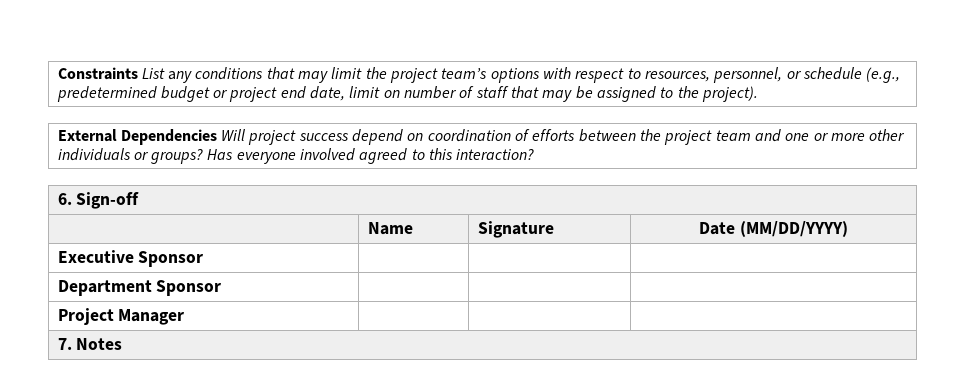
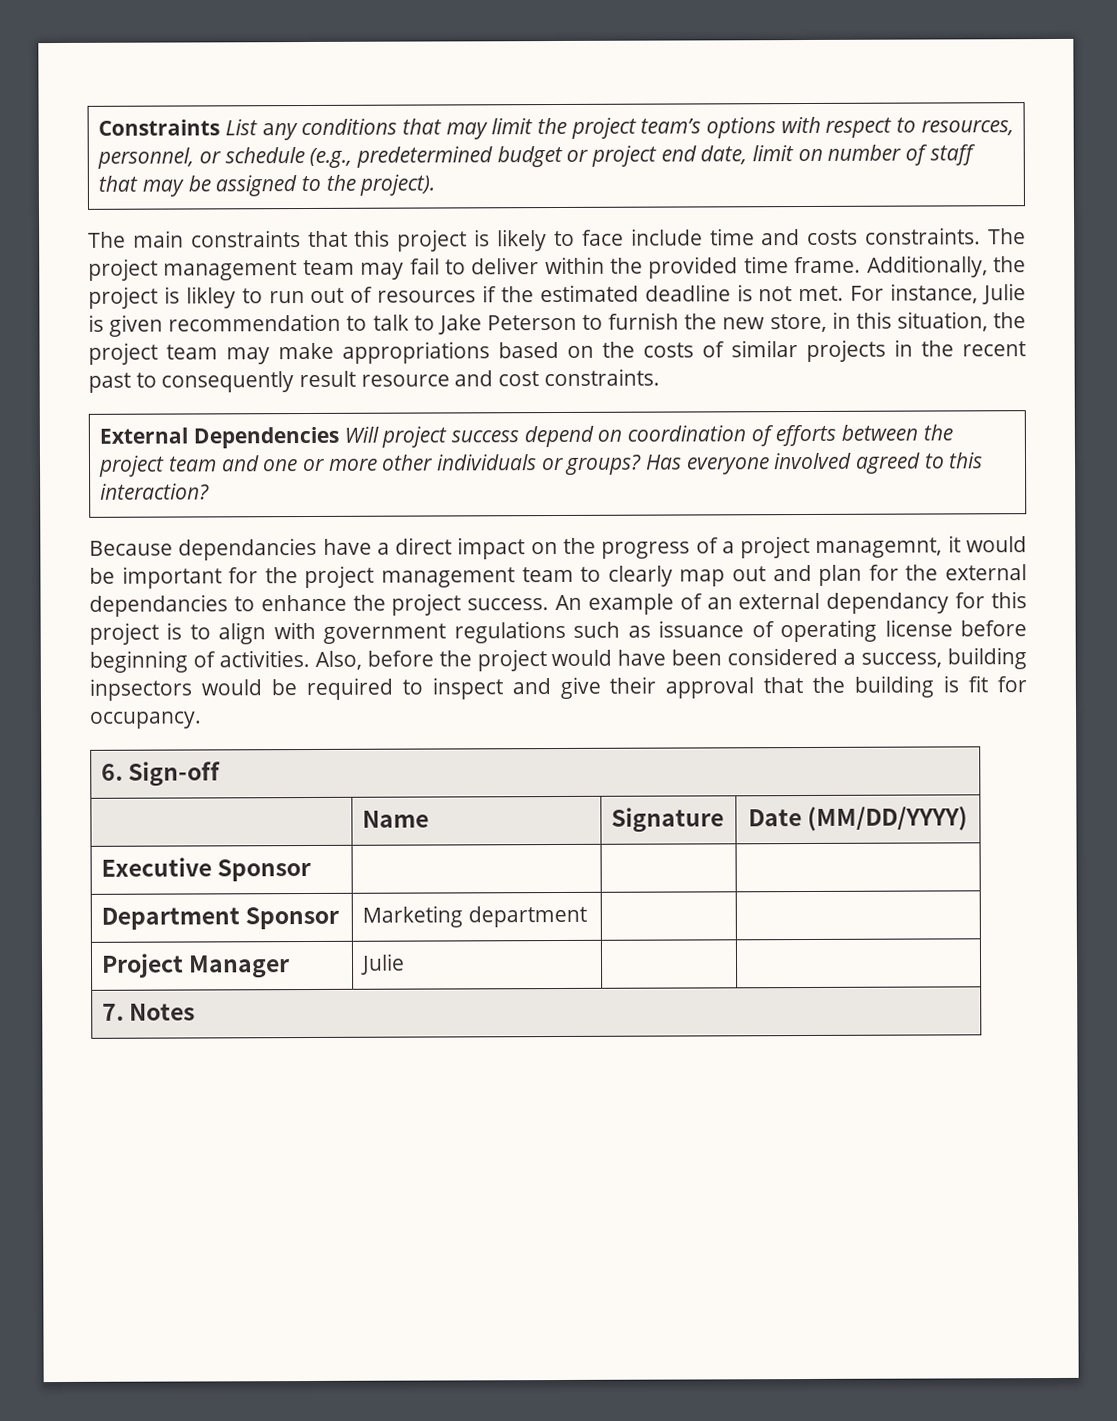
(758, 94) none -> [88,227,1026,252] [88,255,1026,281] [88,283,1026,309] [88,311,1026,337] [88,339,1026,365] [88,368,660,393] // The main constraints that this project is likely to face include time and costs constraints. The project management team may fail to deliver within the provided time frame. Additionally, the project is likley to run out of resources if the estimated deadline is not met. For instance, Julie is given recommendation to talk to Jake Peterson to furnish the new store, in this situation, the project team may make appropriations based on the costs of similar projects in the recent past to consequently result resource and cost constraints.
(535, 154) none -> [89,535,1028,561] [89,564,1028,589] [89,591,1027,617] [89,619,1027,645] [89,647,1027,673] [89,675,1027,701] [90,711,202,729] // Because dependancies have a direct impact on the progress of a project managemnt, it would be important for the project management team to clearly map out and plan for the external dependancies to enhance the project success. An example of an external dependancy for this project is to align with government regulations such as issuance of operating license before beginning of activities. Also, before the project would have been considered a success, building inpsectors would be required to inspect and give their approval that the building is fit for occupancy.
(222, 288) none -> [362,905,587,928] Marketing department
(185, 317) none -> [360,953,406,975] Julie

